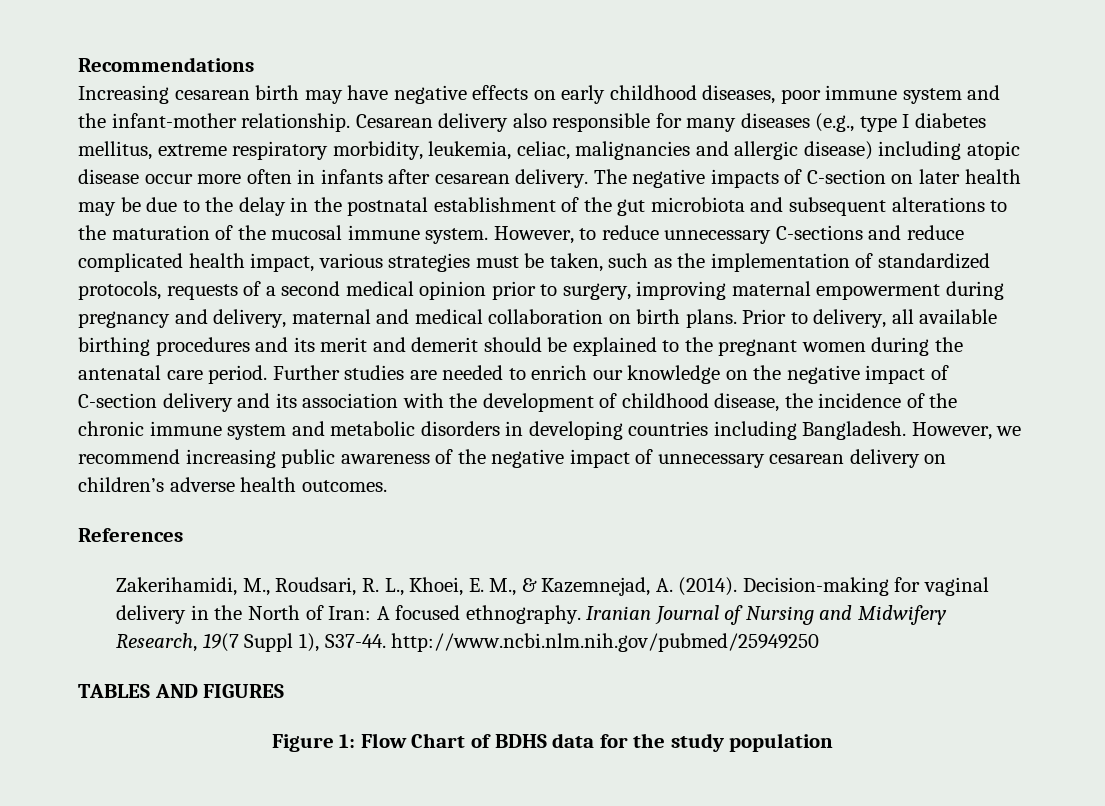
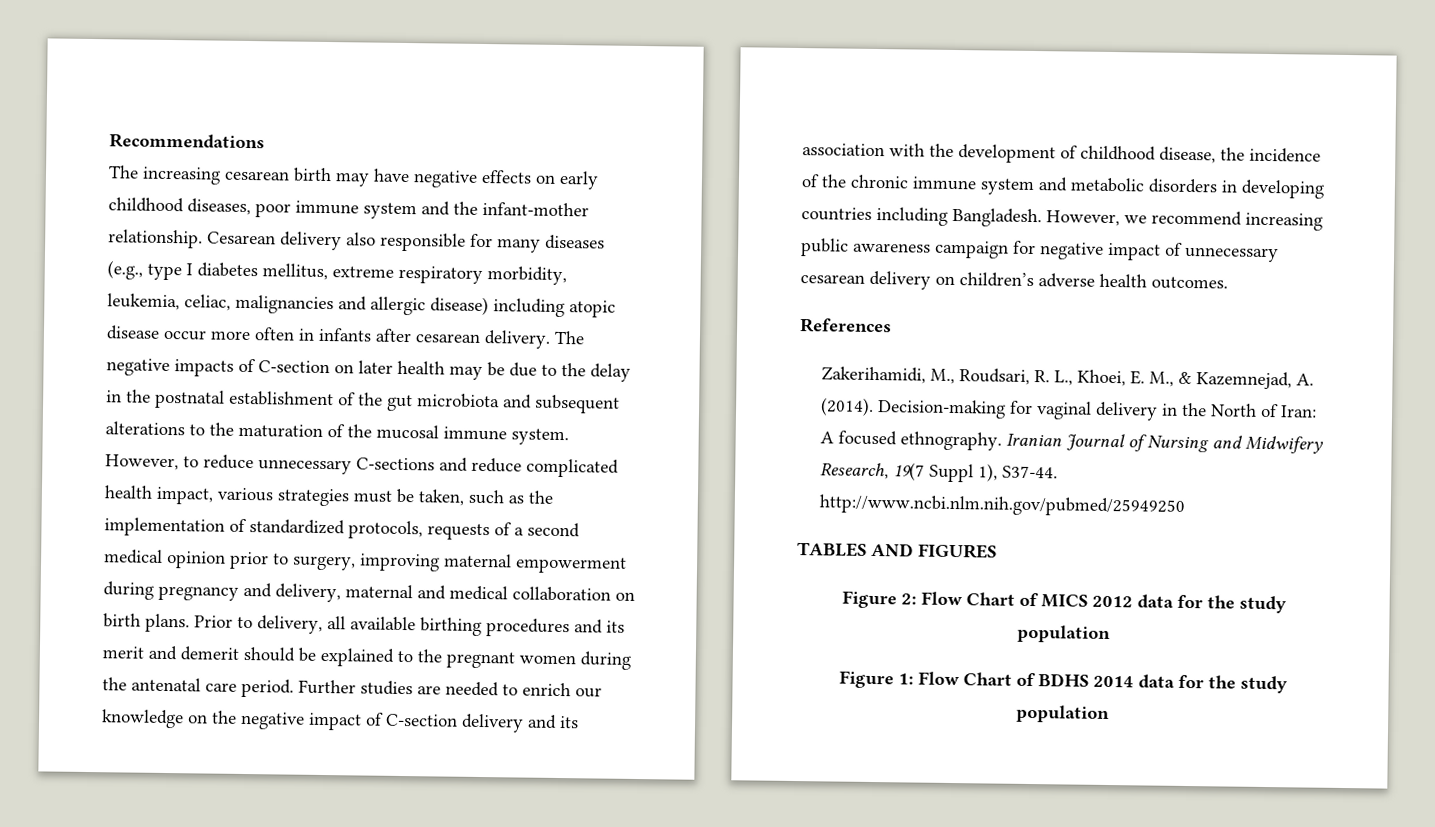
[78,85,169,104] Increasing -> [108,165,221,185] The increasing
[435,449,486,464] of the -> [935,240,1036,259] campaign for
(285, 691) none -> [841,590,1287,614] [1017,624,1111,644] // Figure 2: Flow Chart of MICS 2012 data for the study population
(547, 741) none -> [1092,675,1134,688] 2014

